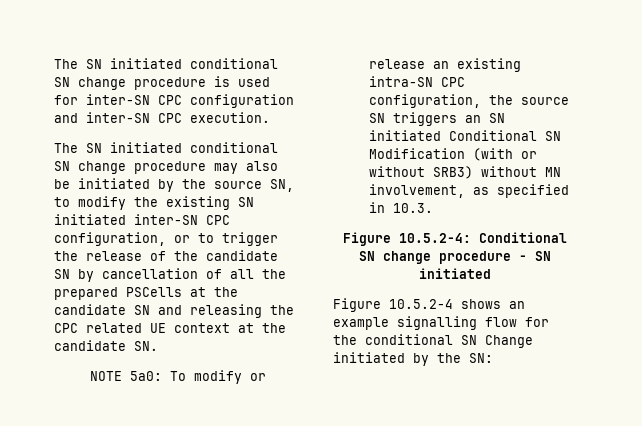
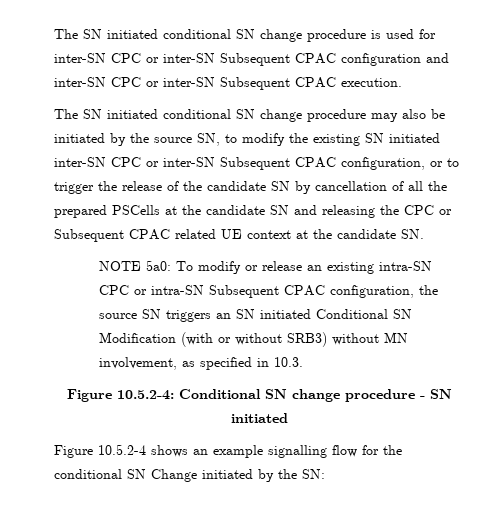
[190,94,294,108] [54,112,182,123] configuration and inter-SN CPC -> [146,53,449,66] [54,77,336,90] or inter-SN Subsequent CPAC configuration and inter-SN CPC or inter-SN Subsequent CPAC
(230, 220) none -> [146,157,336,170] or inter-SN Subsequent CPAC
(78, 328) none -> [439,209,452,215] [54,229,170,242] or Subsequent CPAC
(466, 82) none -> [133,285,325,298] or intra-SN Subsequent CPAC

